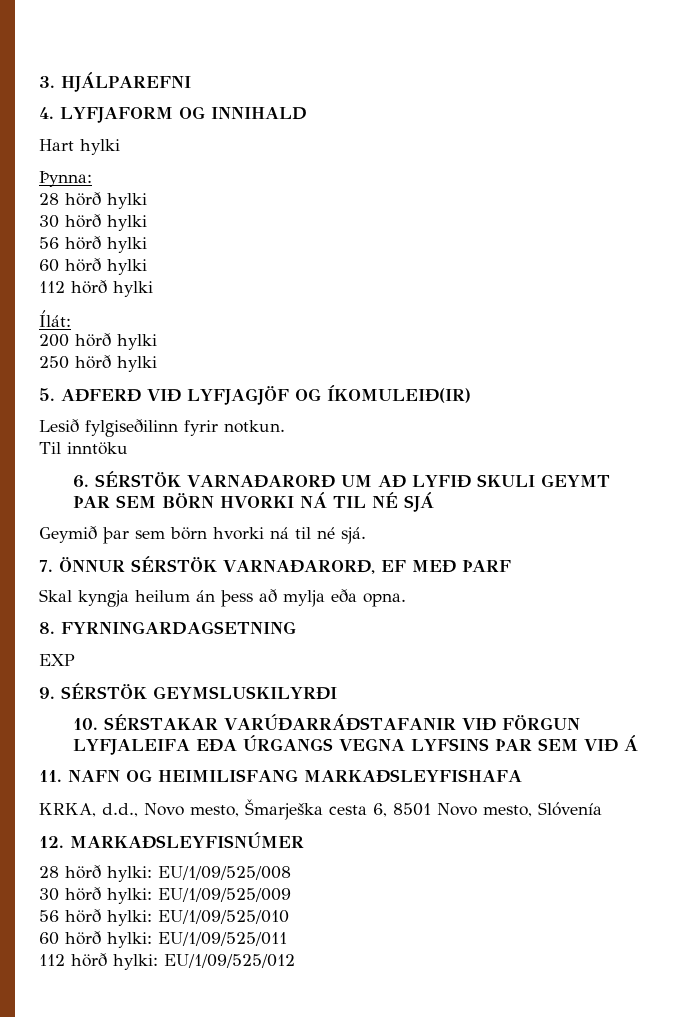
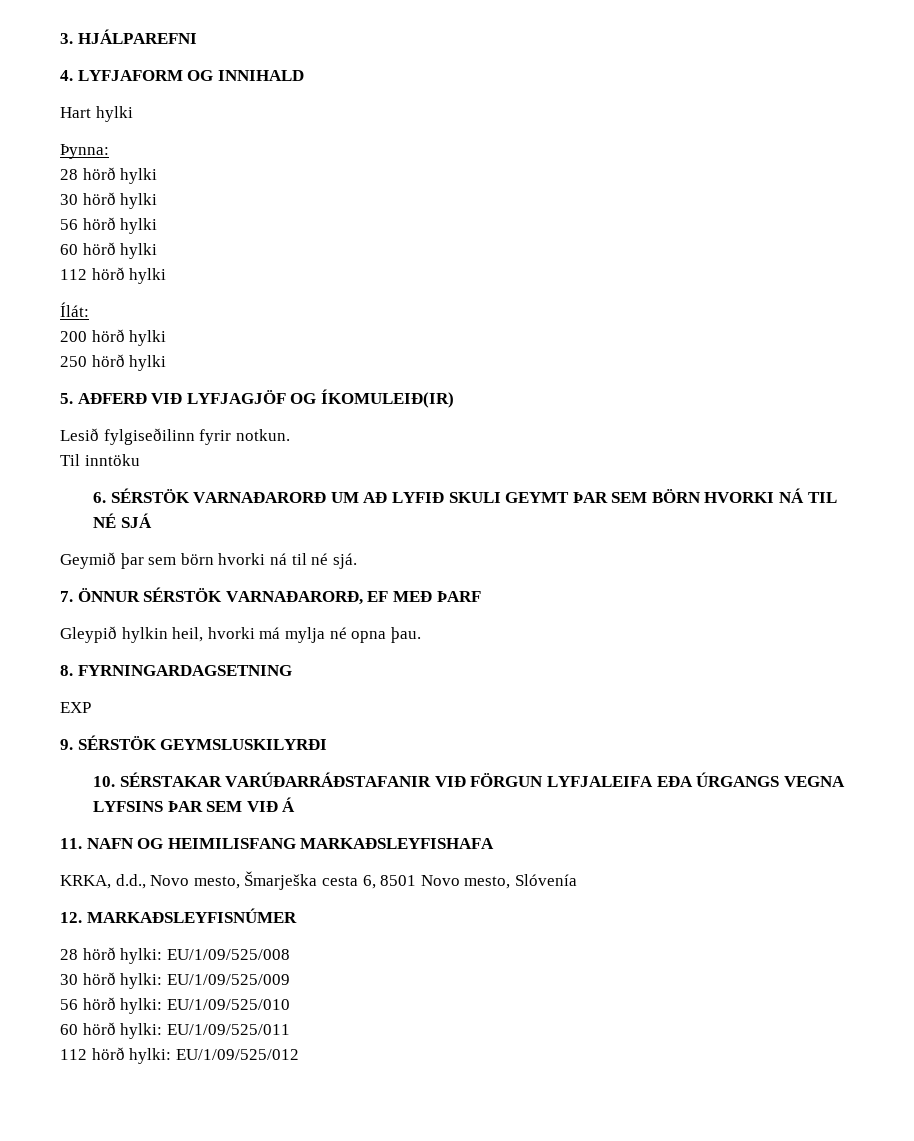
[39,589,406,607] Skal kyngja heilum án þess að mylja eða opna. -> [60,626,421,643] Gleypið hylkin heil, hvorki má mylja né opna þau.

